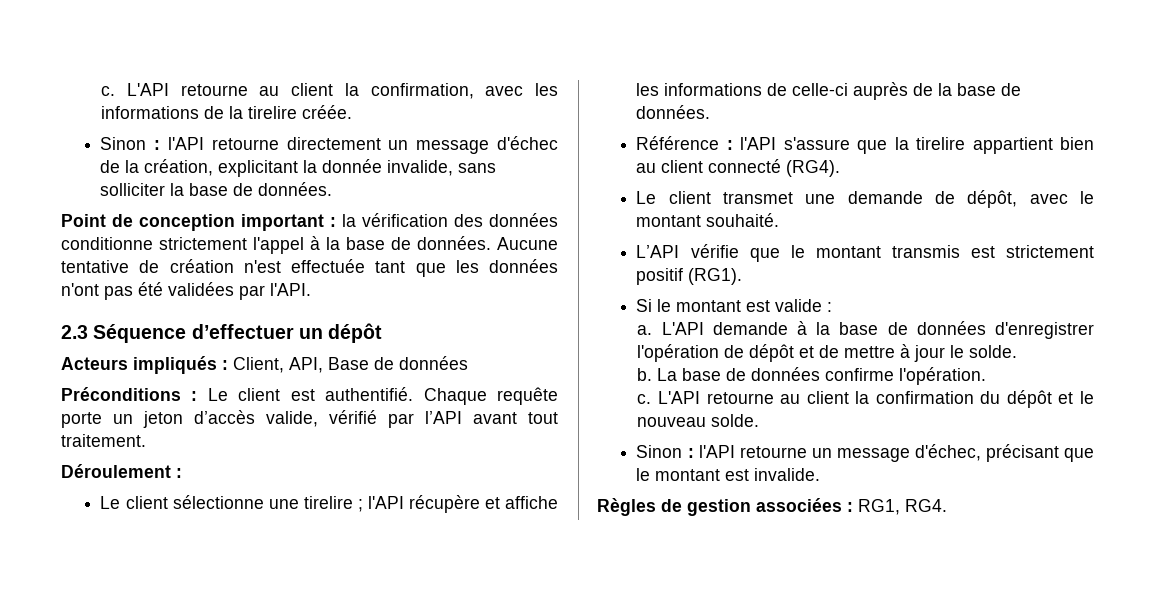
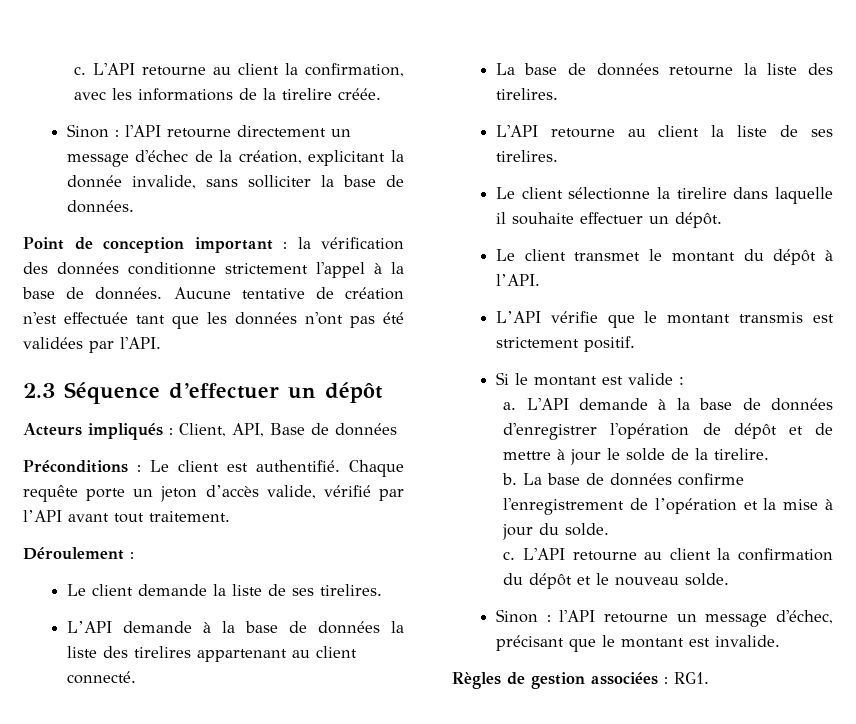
[172,495,559,513] [636,82,1022,100] [636,105,711,119] [636,136,1094,154] [636,159,841,177] [636,190,1094,208] [636,213,780,227] sélectionne une tirelire ; l'API récupère et affiche les informations de celle-ci auprès de la base de données. // Référence : l'API s'assure que la tirelire appartient bien au client connecté (RG4). // Le client transmet une demande de dépôt, avec le montant souhaité. -> [137,584,382,596] [66,621,404,634] [66,646,357,662] [66,671,136,684] [495,63,833,76] [495,88,558,100] [495,125,833,138] [495,150,558,162] [495,187,833,204] [495,212,722,228] [495,249,833,265] [495,274,540,286] demande la liste de ses tirelires. // L’API demande à la base de données la liste des tirelires appartenant au client connecté. // La base de données retourne la liste des tirelires. // L'API retourne au client la liste de ses tirelires. // Le client sélectionne la tirelire dans laquelle il souhaite effectuer un dépôt. // Le client transmet le montant du dépôt à l’API.
[636,268,743,285] positif (RG1). -> [583,336,635,352] positif.
[969,345,1018,358] solde. -> [626,448,770,461] solde de la tirelire.
[899,367,987,385] l'opération. -> [503,498,833,515] [502,523,610,540] l'enregistrement de l’opération et la mise à jour du solde.
[858,499,947,515] RG1, RG4. -> [674,672,709,684] RG1.

